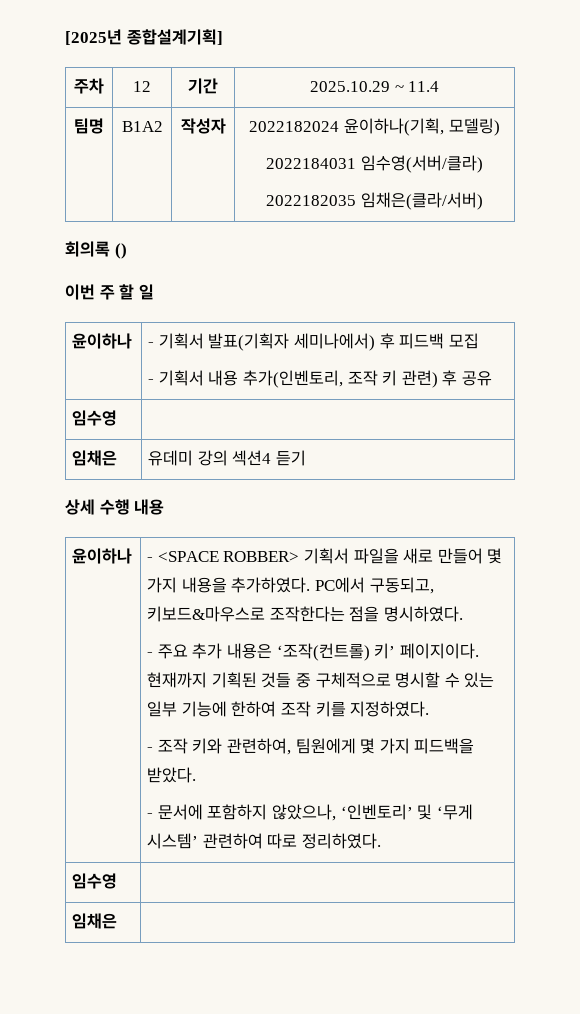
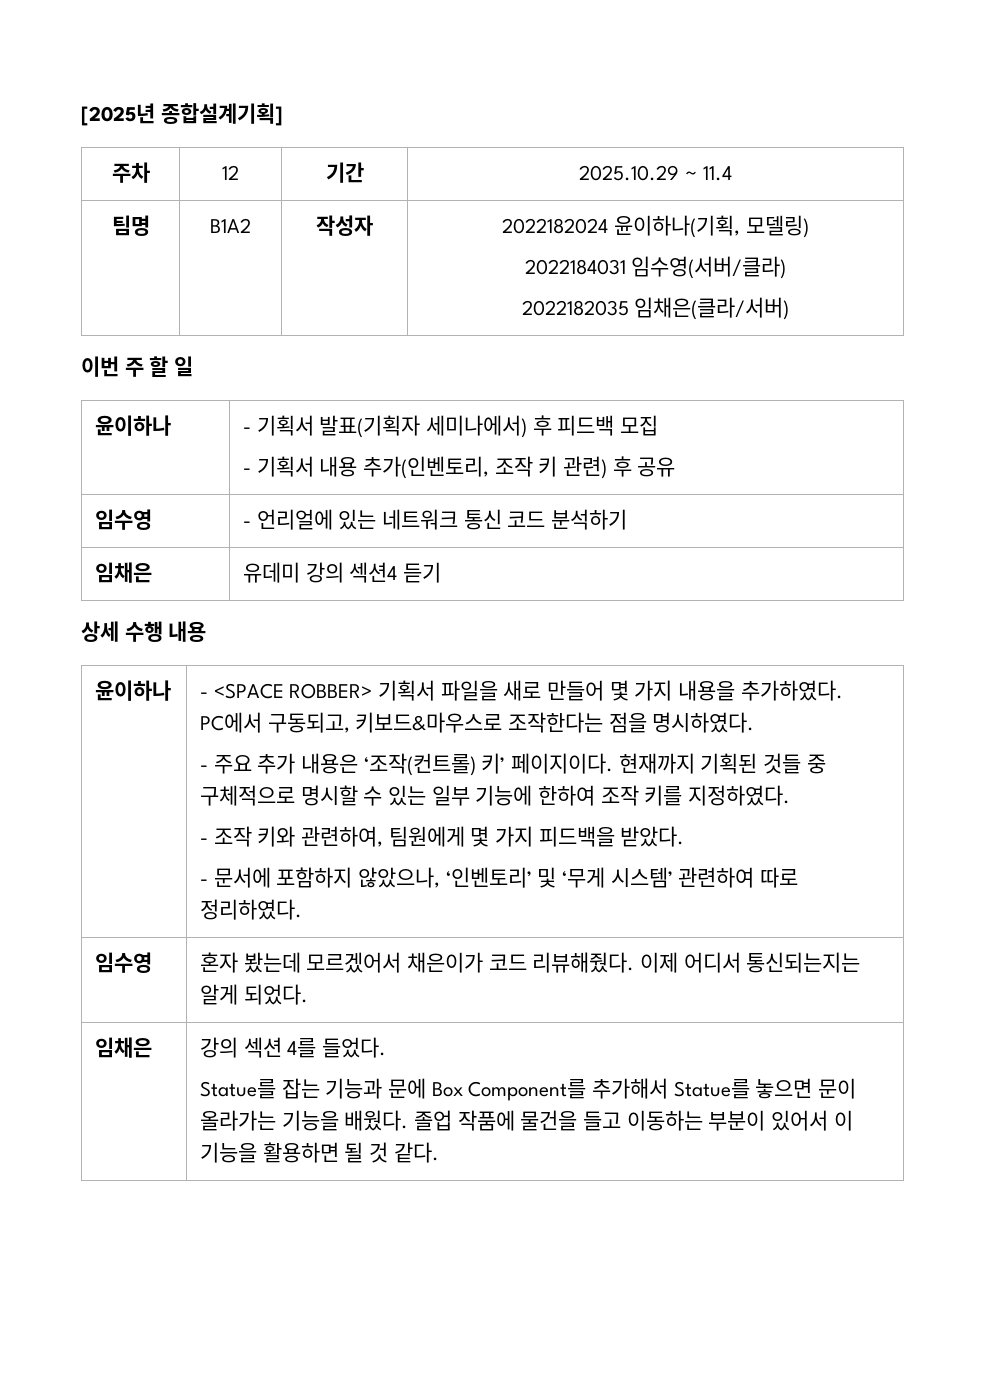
[65,241,127,259] // 회의록 () -> (790, 308) none
(118, 418) none -> [243,509,628,530] - 언리얼에 있는 네트워크 통신 코드 분석하기
[72,913,118,929] // 임채은 | -> [200,952,861,973] [200,984,308,1005] [95,1037,153,1058] [200,1037,387,1058] [200,1078,857,1101] [200,1110,853,1131] [200,1142,439,1163] 혼자 봤는데 모르겠어서 채은이가 코드 리뷰해줬다. 이제 어디서 통신되는지는 알게 되었다. // 임채은 | 강의 섹션 4를 들었다. // Statue를 잡는 기능과 문에 Box Component를 추가해서 Statue를 놓으면 문이 올라가는 기능을 배웠다. 졸업 작품에 물건을 들고 이동하는 부분이 있어서 이 기능을 활용하면 될 것 같다.

